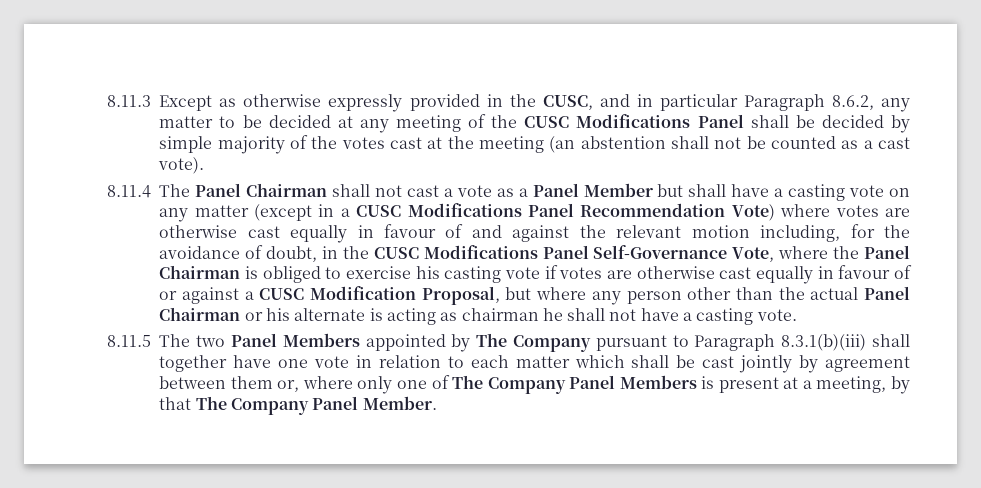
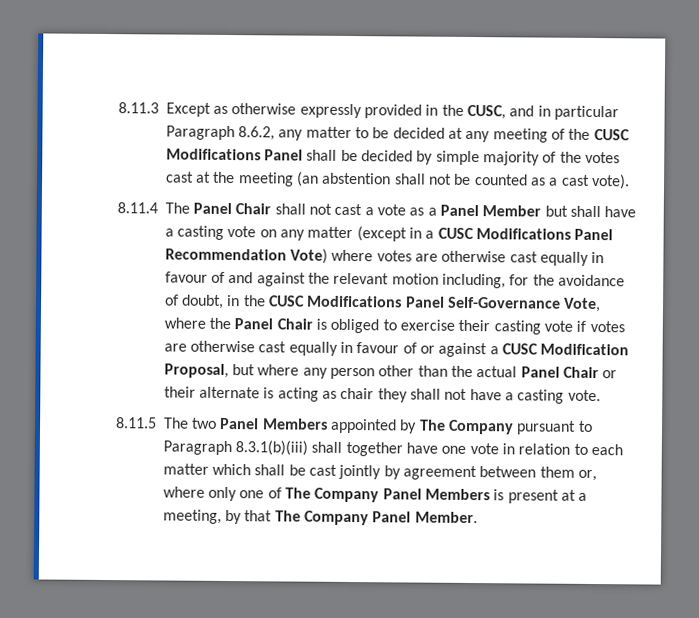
[246,183,328,197] Chairman -> [235,203,272,215] Chair
[159,265,241,279] Chairman -> [276,318,313,330] Chair
[415,266,440,279] his -> [458,319,491,332] their
[159,307,290,321] Chairman or his -> [562,366,618,379] [163,386,196,398] Chair or their
[461,308,563,321] chairman he -> [340,387,408,403] chair they

